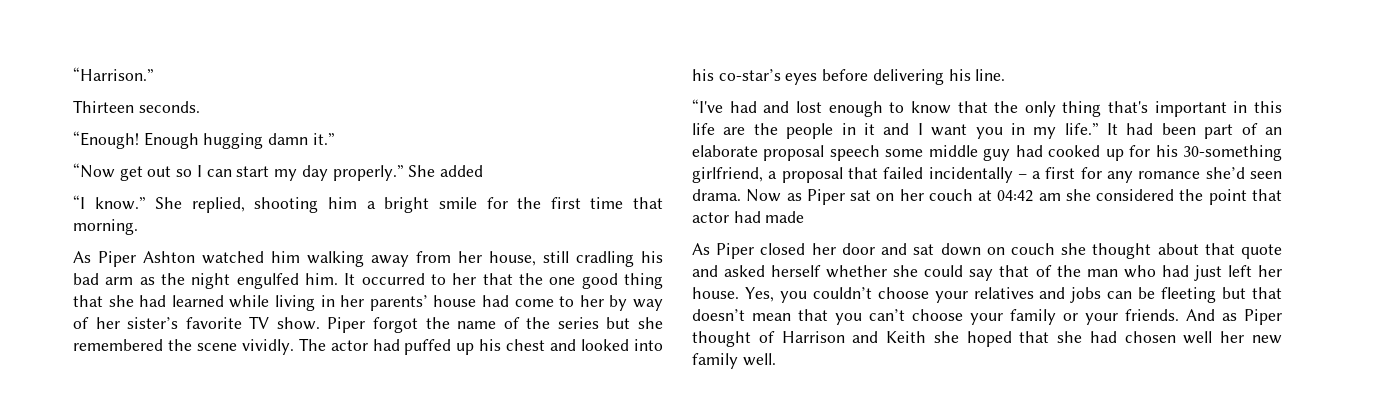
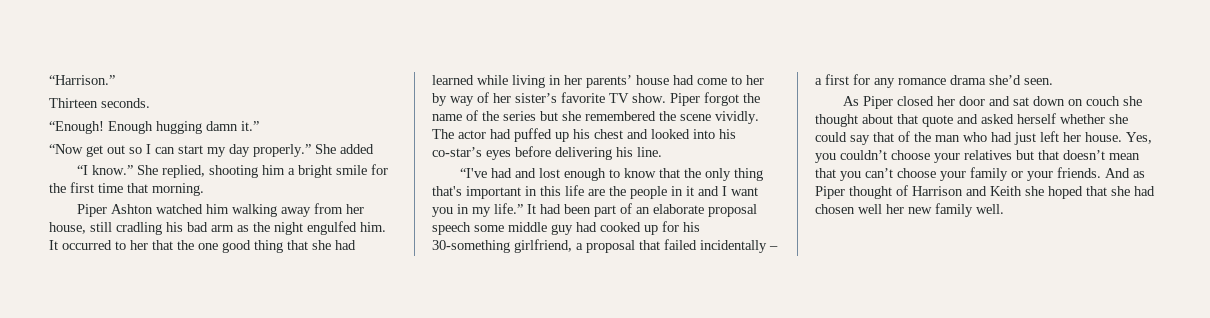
[73,251,91,263] As -> (204, 189) none
[1205,167,1282,179] [692,189,1282,205] [692,211,805,223] she’d seen drama. Now as Piper sat on her couch at 04:42 am she considered the point that actor had made -> [950,75,1053,85] drama she’d seen.
[1039,287,1217,303] and jobs can be fleeting -> (1012, 155) none

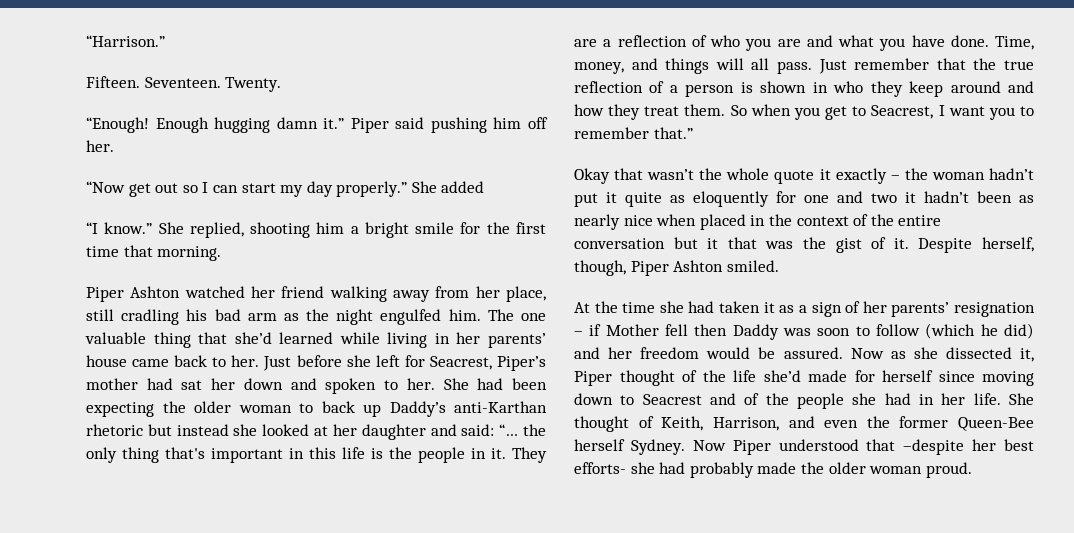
[49,98,150,108] Thirteen seconds. -> [86,76,282,92] Fifteen. Seventeen. Twenty.
(259, 126) none -> [350,117,548,133] [86,140,114,152] Piper said pushing him off her.
[206,204,230,214] him -> [251,286,325,298] her friend
[49,222,86,234] house, -> [506,286,546,302] place,
[49,240,356,253] It occurred to her that the one good thing that she had -> [487,309,546,321] [85,332,272,348] The one valuable thing that she’d
[673,75,764,85] [432,92,760,106] [432,110,759,124] [432,128,736,142] [432,146,662,160] [460,168,681,181] had come to her by way of her sister’s favorite TV show. Piper forgot the name of the series but she remembered the scene vividly. The actor had puffed up his chest and looked into his co-star’s eyes before delivering his line. // “I've had and lost enough to know that -> [132,355,546,371] [86,378,547,394] [86,401,547,417] [86,424,519,440] came back to her. Just before she left for Seacrest, Piper’s mother had sat her down and spoken to her. She had been expecting the older woman to back up Daddy’s anti-Karthan rhetoric but instead she looked at her daughter and said: “…
[588,189,605,196] are -> [371,448,383,459] is
[686,186,758,196] [432,203,757,217] [432,221,700,235] [432,239,778,253] [815,74,1053,88] [843,96,1143,109] [815,113,1128,127] [815,131,1152,145] [815,150,1140,163] [815,167,1145,181] [815,185,1155,199] [815,203,1004,217] it and I want you in my life.” It had been part of an elaborate proposal speech some middle guy had cooked up for his 30-something girlfriend, a proposal that failed incidentally – a first for any romance drama she’d seen. // As Piper closed her door and sat down on couch she thought about that quote and asked herself whether she could say that of the man who had just left her house. Yes, you couldn’t choose your relatives but that doesn’t mean that you can’t choose your family or your friends. And as Piper thought of Harrison and Keith she hoped that she had chosen well her new family well. -> [491,447,547,463] [574,35,1034,51] [574,58,1034,74] [574,81,1034,97] [574,104,1034,120] [574,127,693,139] [574,168,1034,184] [574,191,1034,207] [574,214,942,230] [574,237,1034,253] [574,260,779,276] [574,301,1035,317] [574,323,1034,340] [574,347,1034,362] [574,370,1034,386] [574,393,1034,409] [574,416,1034,432] [574,439,1034,455] [574,462,972,478] it. They are a reflection of who you are and what you have done. Time, money, and things will all pass. Just remember that the true reflection of a person is shown in who they keep around and how they treat them. So when you get to Seacrest, I want you to remember that.” // Okay that wasn’t the whole quote it exactly – the woman hadn’t put it quite as eloquently for one and two it hadn’t been as nearly nice when placed in the context of the entire conversation but it that was the gist of it. Despite herself, though, Piper Ashton smiled. // At the time she had taken it as a sign of her parents’ resignation – if Mother fell then Daddy was soon to follow (which he did) and her freedom would be assured. Now as she dissected it, Piper thought of the life she’d made for herself since moving down to Seacrest and of the people she had in her life. She thought of Keith, Harrison, and even the former Queen-Bee herself Sydney. Now Piper understood that –despite her best efforts- she had probably made the older woman proud.

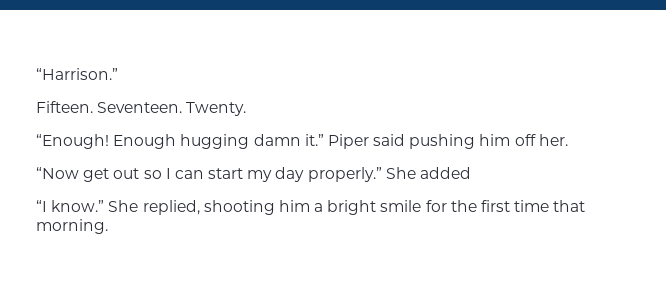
[86,286,546,302] [86,309,546,325] [85,332,546,348] [86,355,546,371] [86,378,547,394] [86,401,547,417] [86,424,546,440] [86,447,547,463] [574,35,1034,51] [574,58,1034,74] [574,81,1034,97] [574,104,1034,120] [574,127,693,139] [574,168,1034,184] [574,191,1034,207] [574,214,942,230] [574,237,1034,253] [574,260,779,276] [574,301,1035,317] [574,323,1034,340] [574,347,1034,362] [574,370,1034,386] [574,393,1034,409] [574,416,1034,432] [574,439,1034,455] [574,462,972,478] // Piper Ashton watched her friend walking away from her place, still cradling his bad arm as the night engulfed him. The one valuable thing that she’d learned while living in her parents’ house came back to her. Just before she left for Seacrest, Piper’s mother had sat her down and spoken to her. She had been expecting the older woman to back up Daddy’s anti-Karthan rhetoric but instead she looked at her daughter and said: “… the only thing that's important in this life is the people in it. They are a reflection of who you are and what you have done. Time, money, and things will all pass. Just remember that the true reflection of a person is shown in who they keep around and how they treat them. So when you get to Seacrest, I want you to remember that.” // Okay that wasn’t the whole quote it exactly – the woman hadn’t put it quite as eloquently for one and two it hadn’t been as nearly nice when placed in the context of the entire conversation but it that was the gist of it. Despite herself, though, Piper Ashton smiled. // At the time she had taken it as a sign of her parents’ resignation – if Mother fell then Daddy was soon to follow (which he did) and her freedom would be assured. Now as she dissected it, Piper thought of the life she’d made for herself since moving down to Seacrest and of the people she had in her life. She thought of Keith, Harrison, and even the former Queen-Bee herself Sydney. Now Piper understood that –despite her best efforts- she had probably made the older woman proud. -> (108, 226) none

